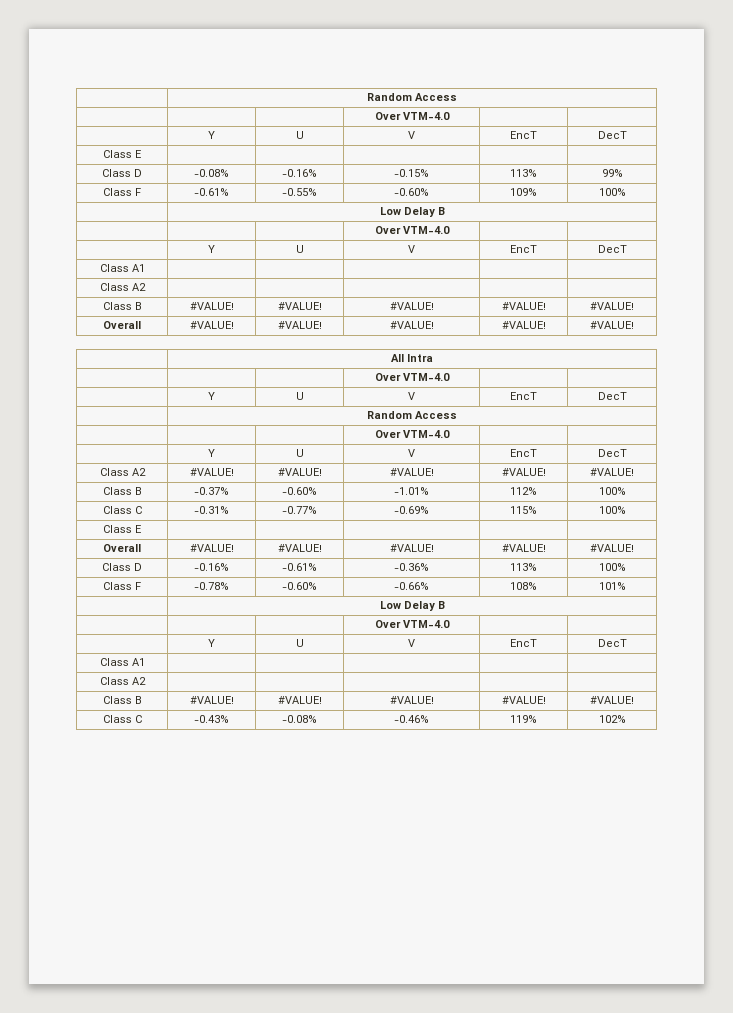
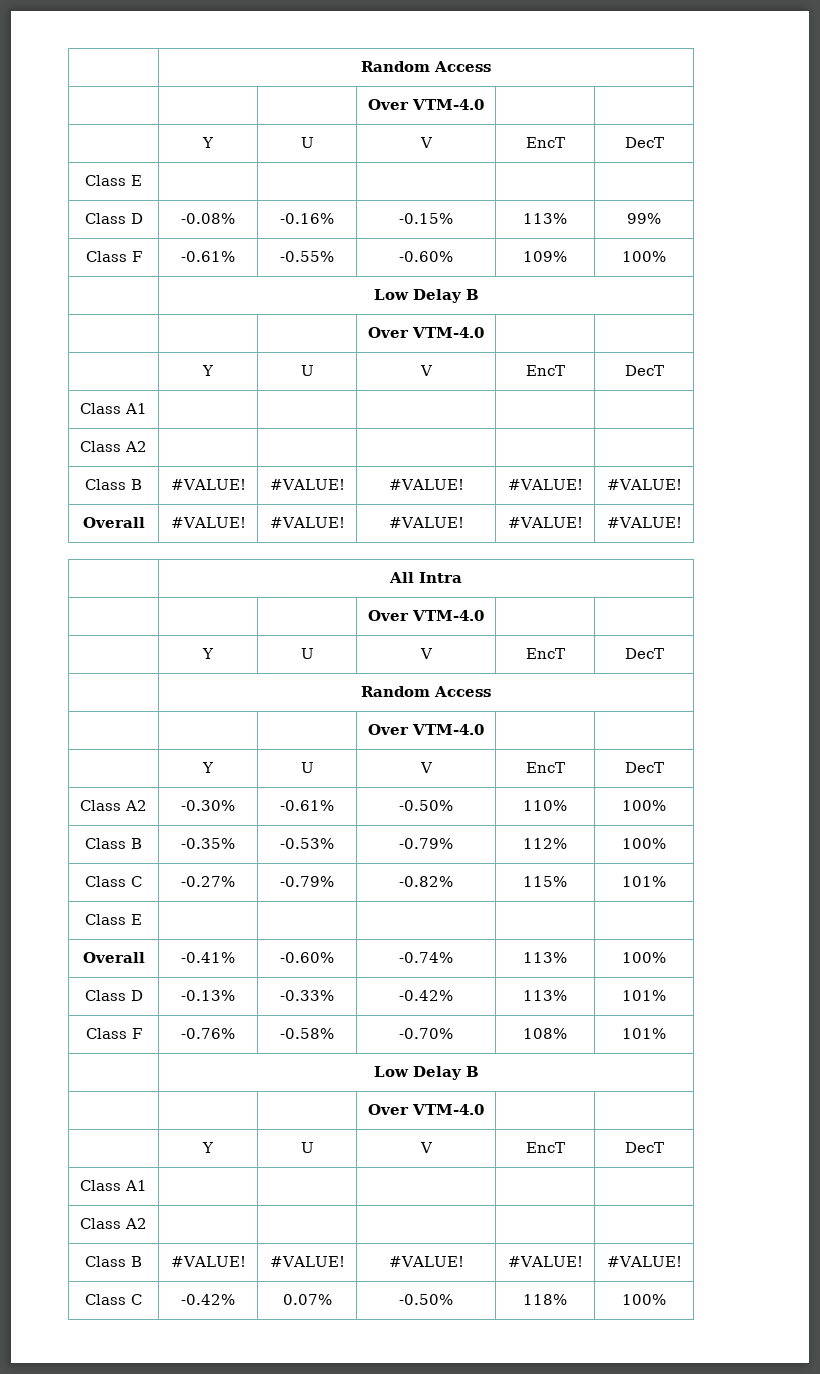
[189,468,234,476] [277,468,322,476] [389,468,434,476] [501,468,546,476] [590,468,634,476] [102,487,142,495] [194,487,229,495] [282,487,317,495] [394,487,429,495] #VALUE! | #VALUE! | #VALUE! | #VALUE! | #VALUE! // Class B | -0.37% | -0.60% | -1.01% -> [181,800,235,811] [280,800,334,811] [399,800,453,811] [523,800,567,811] [622,800,666,811] [85,838,142,849] [181,838,235,849] [280,838,334,849] [399,838,453,849] -0.30% | -0.61% | -0.50% | 110% | 100% // Class B | -0.35% | -0.53% | -0.79%
[194,506,229,514] [282,506,317,514] [394,506,429,514] -0.31% | -0.77% | -0.69% -> [181,876,235,887] [280,876,334,887] [399,876,453,887] -0.27% | -0.79% | -0.82%
[598,506,626,514] 100% -> [622,876,666,887] 101%
[189,544,234,552] [277,544,322,552] [389,544,434,552] [501,544,546,552] [590,544,634,552] [102,563,142,571] [194,563,229,571] [282,563,317,571] [394,563,429,571] [510,563,537,571] [598,563,626,571] [103,582,141,590] [194,582,229,590] [282,582,317,590] [394,582,429,590] #VALUE! | #VALUE! | #VALUE! | #VALUE! | #VALUE! // Class D | -0.16% | -0.61% | -0.36% | 113% | 100% // Class F | -0.78% | -0.60% | -0.66% -> [181,952,235,963] [280,952,334,963] [399,952,453,963] [523,952,567,963] [622,952,666,963] [84,990,143,1001] [181,990,235,1001] [280,990,334,1001] [399,990,453,1001] [523,990,567,1001] [622,990,666,1001] [85,1028,142,1039] [181,1028,235,1039] [280,1028,334,1039] [399,1028,453,1039] -0.41% | -0.60% | -0.74% | 113% | 100% // Class D | -0.13% | -0.33% | -0.42% | 113% | 101% // Class F | -0.76% | -0.58% | -0.70%
[194,715,229,723] [282,715,317,723] [394,715,429,723] [510,715,537,723] [598,715,626,723] -0.43% | -0.08% | -0.46% | 119% | 102% -> [181,1294,235,1305] [282,1294,332,1305] [399,1294,453,1305] [523,1294,567,1305] [622,1294,666,1305] -0.42% | 0.07% | -0.50% | 118% | 100%

